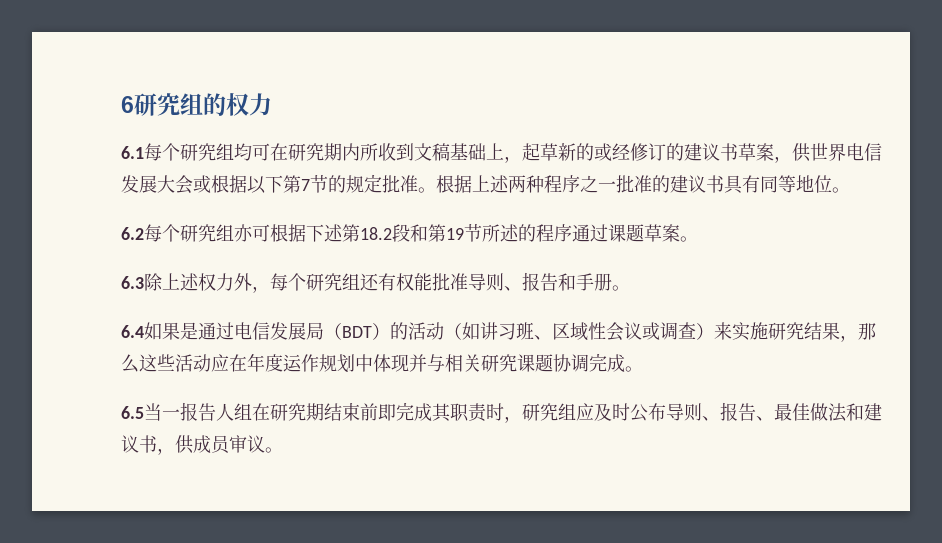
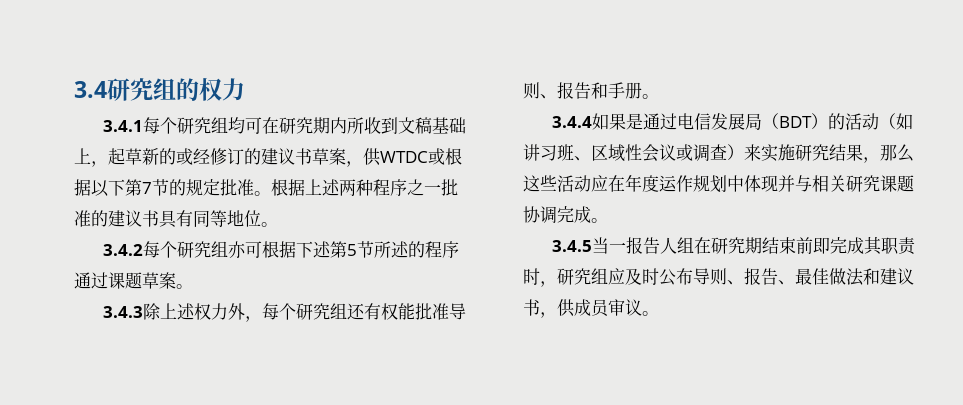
[121,96,134,113] 6 -> [74,81,107,98] 3.4
[121,146,144,159] 6.1 -> [102,120,143,132] 3.4.1
[810,143,882,161] [121,175,193,194] 世界电信发展大会 -> [380,151,428,163] WTDC
[121,227,144,240] 6.2 -> [102,244,143,256] 3.4.2
[360,224,464,242] 18.2段和第19 -> [346,244,357,256] 5
[121,276,144,289] 6.3 -> [102,306,143,318] 3.4.3
[121,325,144,338] 6.4 -> [551,116,592,128] 3.4.4
[121,406,144,419] 6.5 -> [551,240,592,252] 3.4.5

